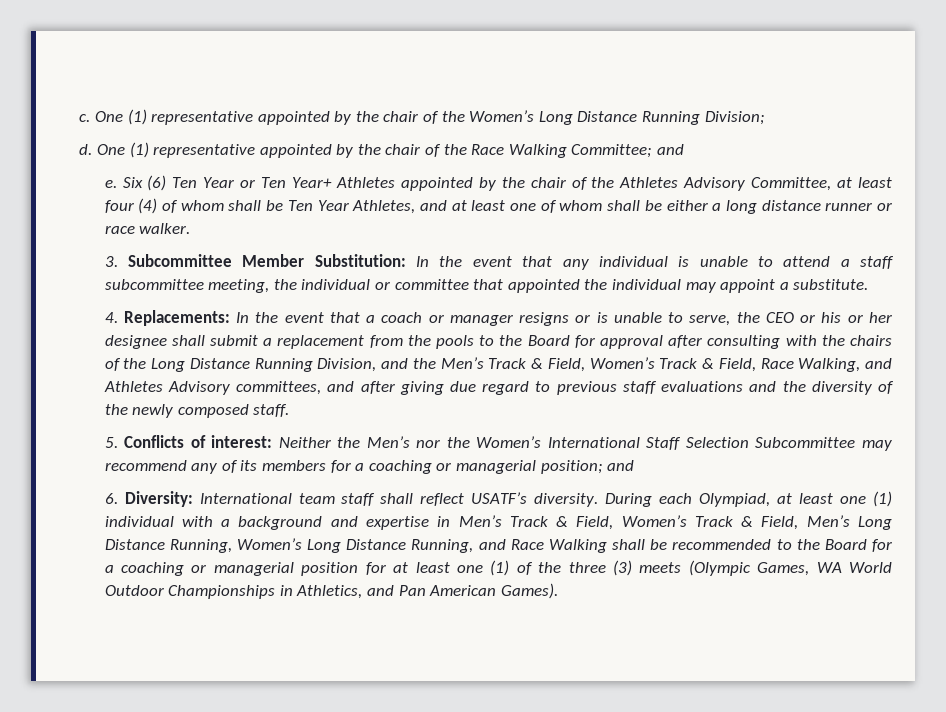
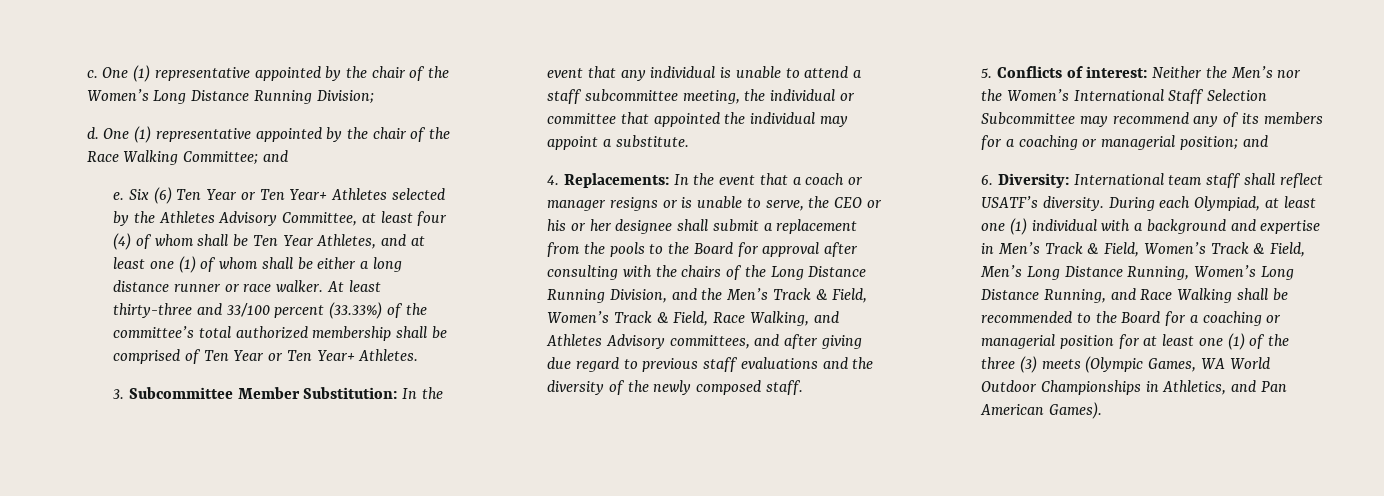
[400,177,615,191] appointed by the chair of the -> [391,188,446,200] [113,211,155,226] selected by the
(537, 207) none -> [178,256,196,273] (1)
(191, 228) none -> [326,280,381,292] [113,302,427,319] [113,326,447,341] [113,349,419,364] At least thirty-three and 33/100 percent (33.33%) of the committee’s total authorized membership shall be comprised of Ten Year or Ten Year+ Athletes.

